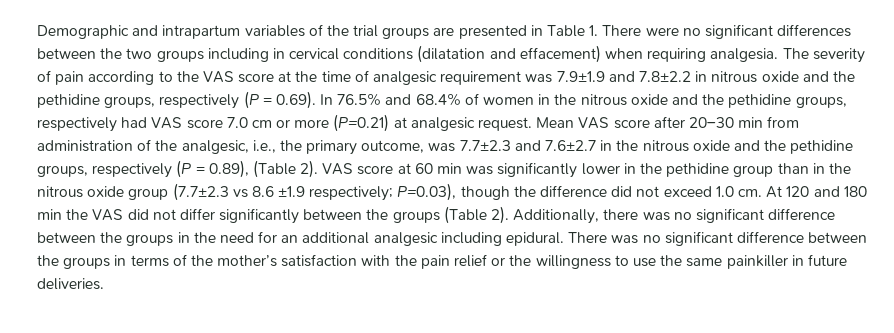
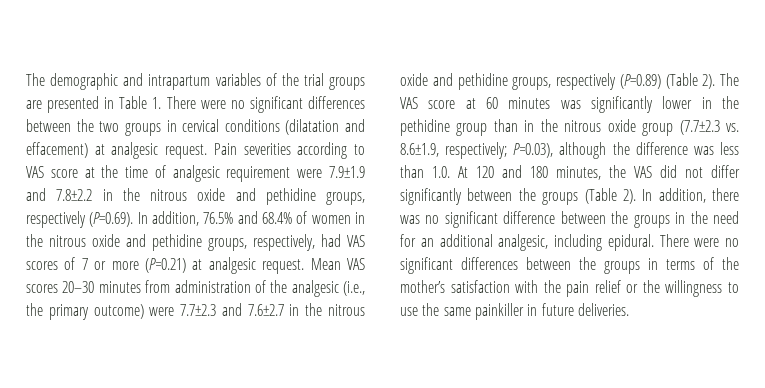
[37,25,129,39] Demographic -> [26,73,119,90] The demographic
[207,48,269,62] including -> (161, 129) none
[605,48,865,63] [37,70,85,85] when requiring analgesia. The severity of pain -> [94,142,291,159] at analgesic request. Pain severities
[176,71,199,82] the -> (365, 149) none
[525,74,553,83] was -> [297,169,323,178] were
[711,71,855,83] [37,91,334,109] nitrous oxide and the pethidine groups, respectively (P = 0.69). In -> [122,188,365,205] [26,211,199,228] the nitrous oxide and pethidine groups, respectively (P=0.69). In addition,
[702,94,847,108] [37,117,117,132] the pethidine groups, respectively -> [152,234,315,251] pethidine groups, respectively,
[186,117,272,129] score 7.0 cm -> [26,257,88,270] scores of 7
[613,116,800,129] [37,139,456,155] score after 20–30 min from administration of the analgesic, i.e., the primary outcome, was -> [26,280,365,297] [26,303,175,320] scores 20–30 minutes from administration of the analgesic (i.e., the primary outcome) were
[764,140,854,154] [37,160,319,178] the pethidine groups, respectively (P = 0.89), (Table 2). -> [457,73,739,90] pethidine groups, respectively (P=0.89) (Table 2). The
[437,163,463,174] min -> [508,97,551,109] minutes
[232,186,306,198] vs 8.6 ±1.9 -> [726,123,739,132] [400,143,439,157] vs. 8.6±1.9,
[460,186,510,200] though -> [559,142,607,159] although
[611,186,762,197] did not exceed 1.0 cm. -> [693,142,739,155] [400,165,450,178] was less than 1.0.
[37,209,62,220] min -> [556,166,601,180] minutes,
[513,209,600,224] Additionally, -> [642,188,706,203] In addition,
[373,232,438,246] analgesic -> [498,234,549,251] analgesic,
[611,231,804,246] was no significant difference -> [694,238,739,247] [400,257,518,274] were no significant differences

